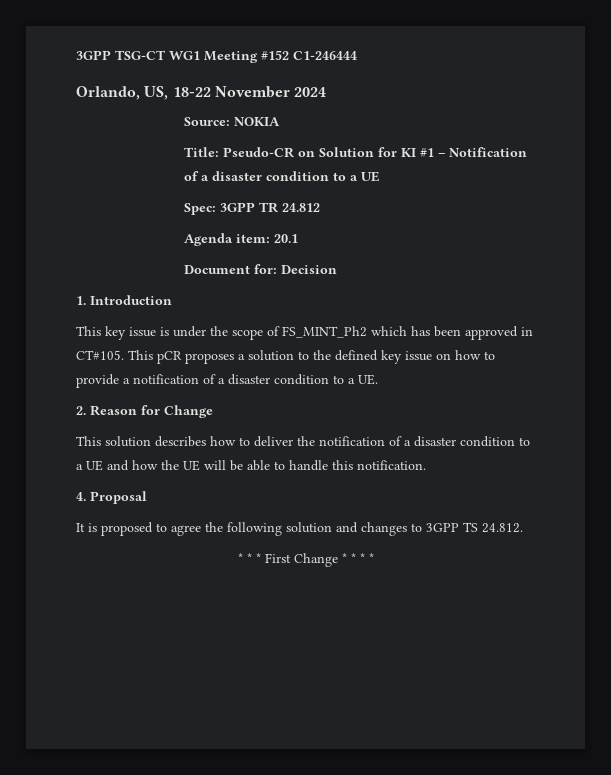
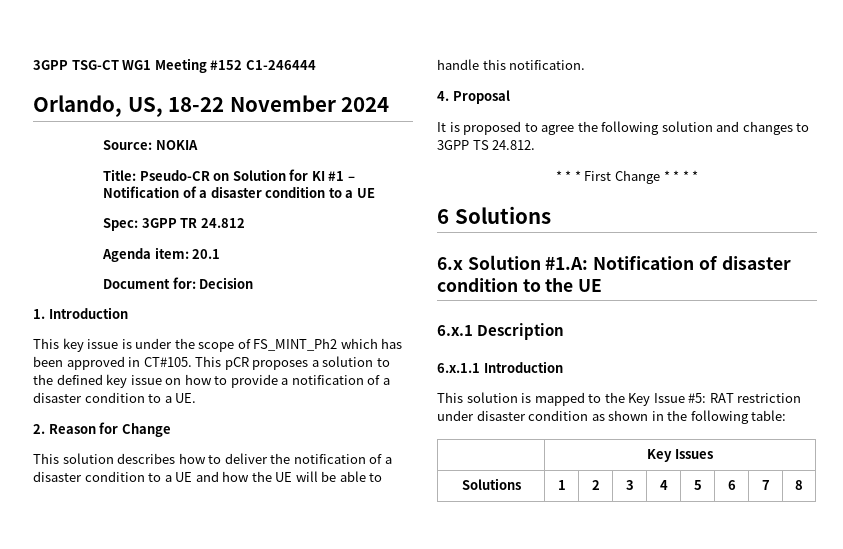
(374, 558) none -> [437,206,551,224] [437,255,791,270] [437,278,603,292] [437,323,565,340] [437,361,563,373] [437,392,802,406] [437,410,787,424] [647,449,713,462] [461,478,521,490] [557,480,566,490] [591,480,600,490] [625,480,634,490] [659,480,668,490] [693,480,702,490] [727,480,736,490] [761,480,770,490] [795,480,803,490] // 6 Solutions // 6.x Solution #1.A: Notification of disaster condition to the UE // 6.x.1 Description // 6.x.1.1 Introduction // This solution is mapped to the Key Issue #5: RAT restriction under disaster condition as shown in the following table: // | Key Issues // Solutions | 1 | 2 | 3 | 4 | 5 | 6 | 7 | 8

